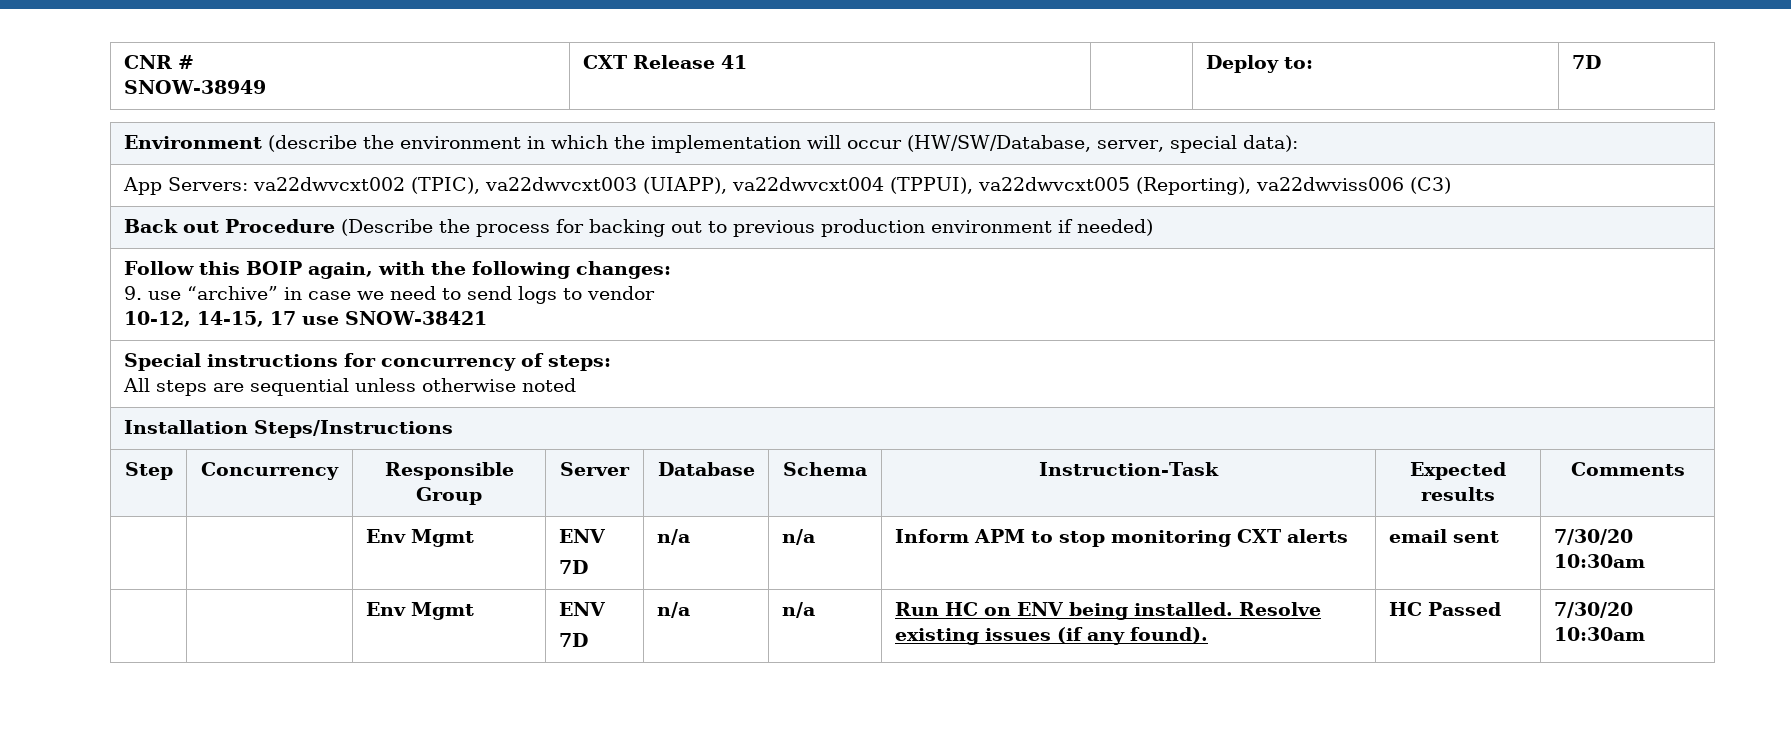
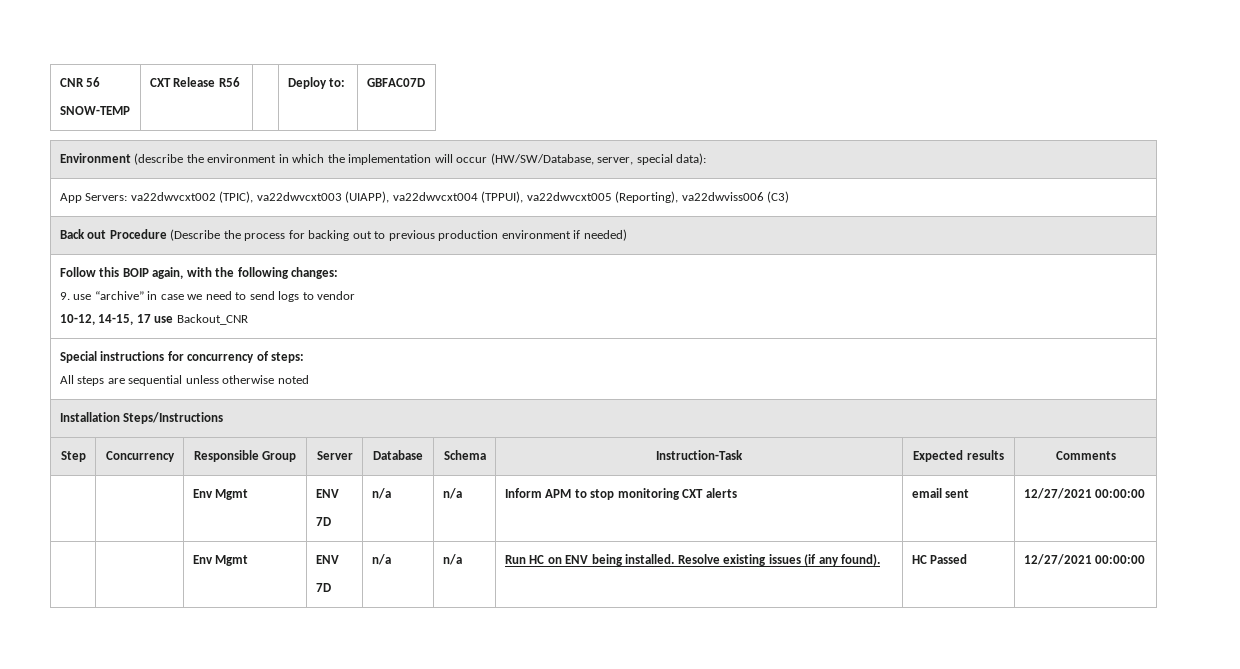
[177,55,194,69] [123,80,266,94] # // SNOW-38949 -> [86,77,101,87] [59,106,130,115] 56 // SNOW-TEMP
[720,55,747,69] 41 -> [218,77,240,87] R56
[1571,55,1601,69] 7D -> [366,78,425,87] GBFAC07D
[344,311,487,325] SNOW-38421 -> [176,314,248,325] Backout_CNR
[1553,529,1633,545] [1553,554,1645,568] 7/30/20 10:30am -> [1023,488,1146,499] 12/27/2021 00:00:00
[1553,602,1633,618] [1553,627,1645,641] 7/30/20 10:30am -> [1023,554,1146,565] 12/27/2021 00:00:00

